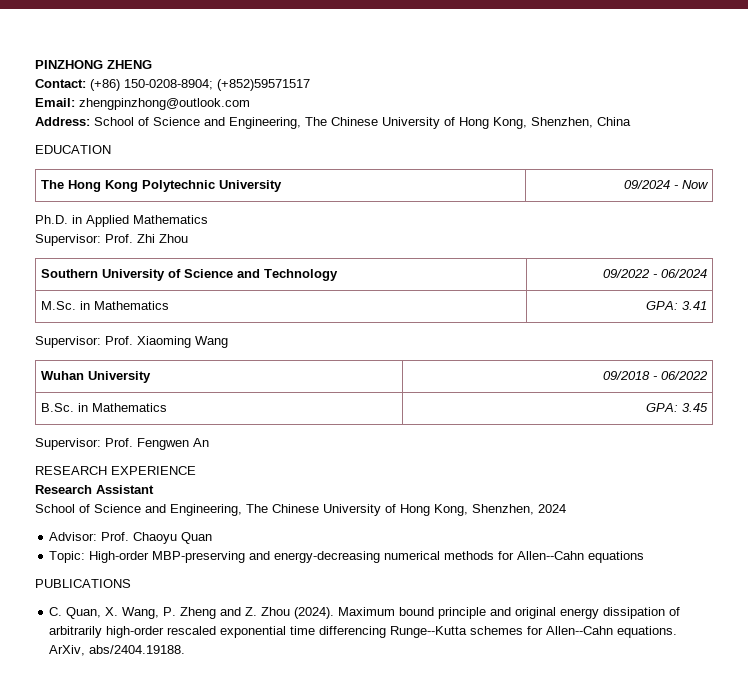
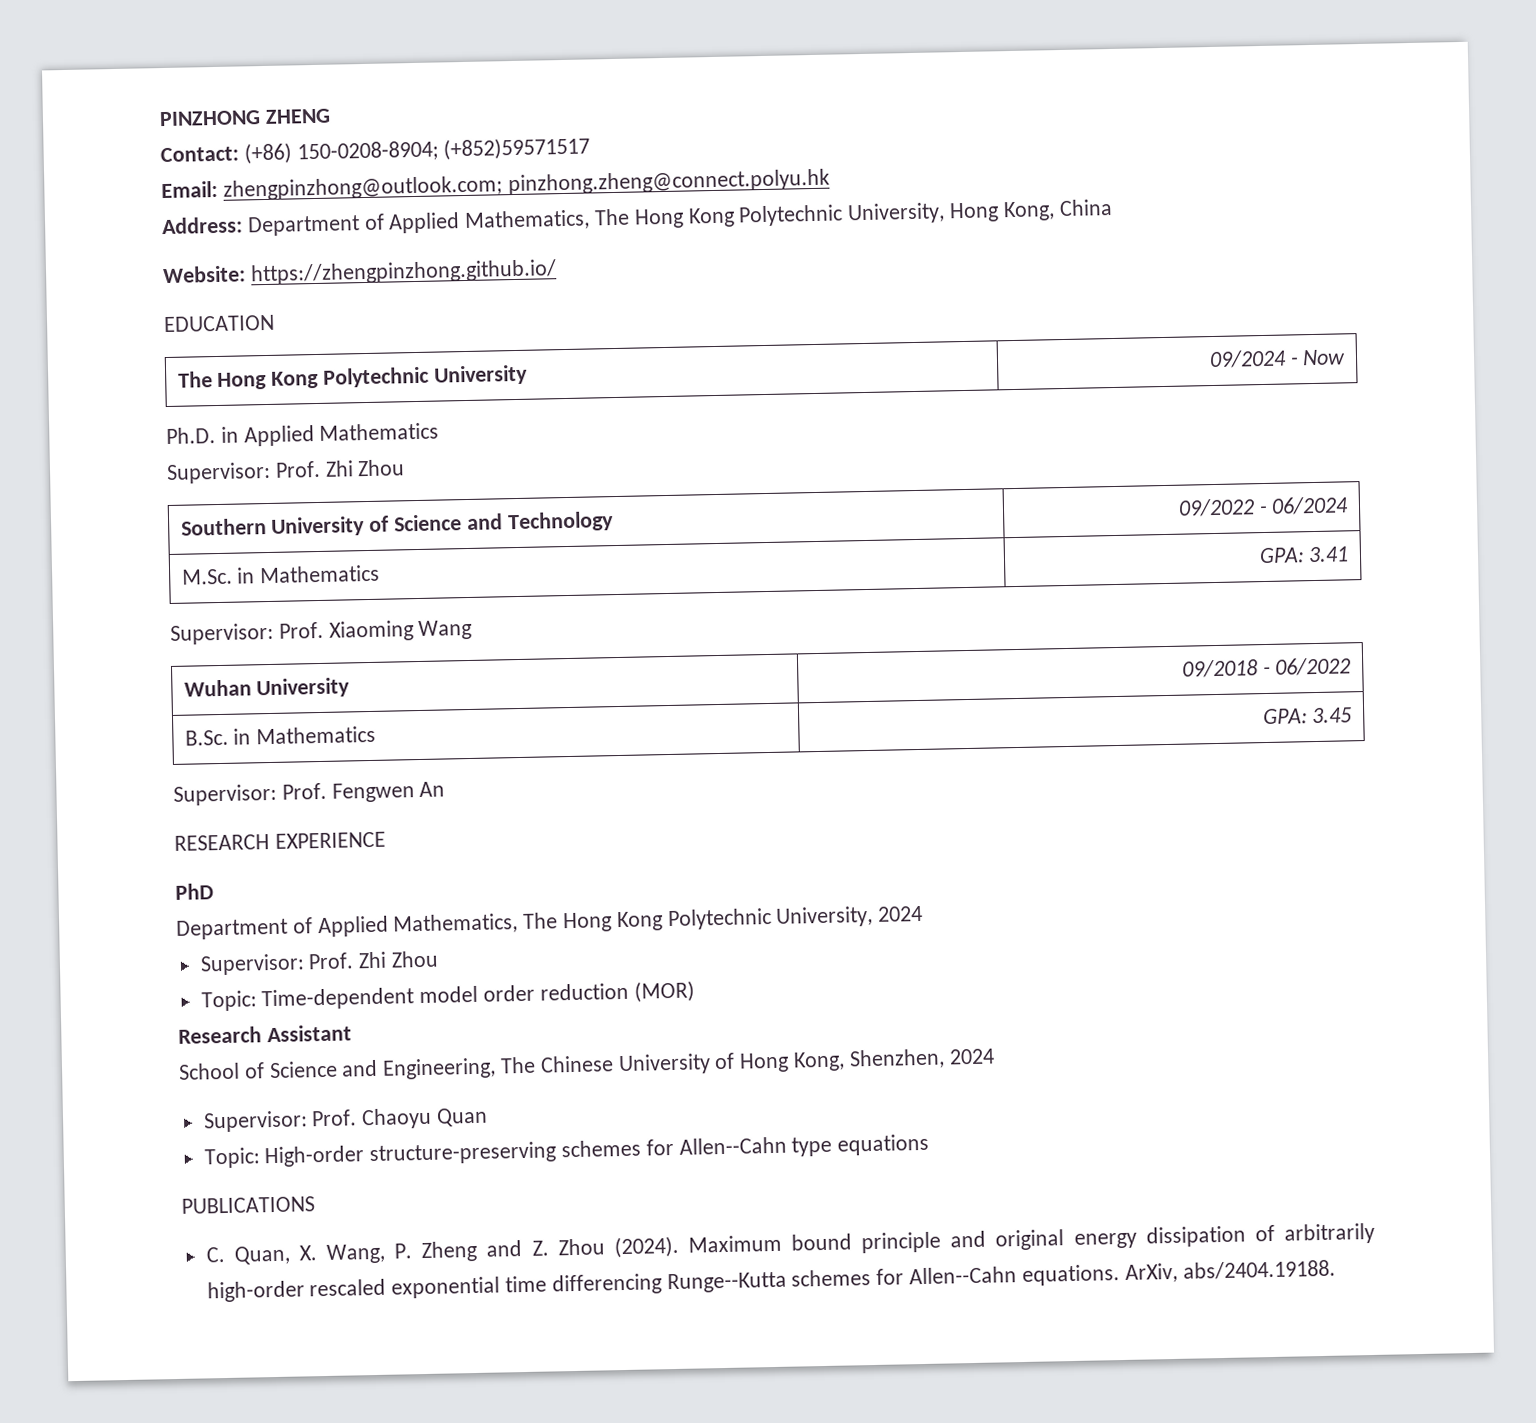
[79,98,250,110] zhengpinzhong@outlook.com -> [222,168,830,201] zhengpinzhong@outlook.com; pinzhong.zheng@connect.polyu.hk
[94,117,593,129] School of Science and Engineering, The Chinese University of Hong Kong, Shenzhen, -> [246,201,1055,237] Department of Applied Mathematics, The Hong Kong Polytechnic University, Hong Kong,
(631, 121) none -> [162,259,557,286] // Website: https://zhengpinzhong.github.io/
(196, 470) none -> [175,883,214,900] [176,905,924,940] [199,950,440,976] [200,980,695,1012] // PhD // Department of Applied Mathematics, The Hong Kong Polytechnic University, 2024 // Supervisor: Prof. Zhi Zhou // Topic: Time-dependent model order reduction (MOR)
[49,532,98,541] Advisor: -> [202,1110,308,1133] Supervisor:
[152,551,585,563] MBP-preserving and energy-decreasing numerical methods for Allen--Cahn -> [369,1136,833,1166] structure-preserving schemes for Allen--Cahn type

